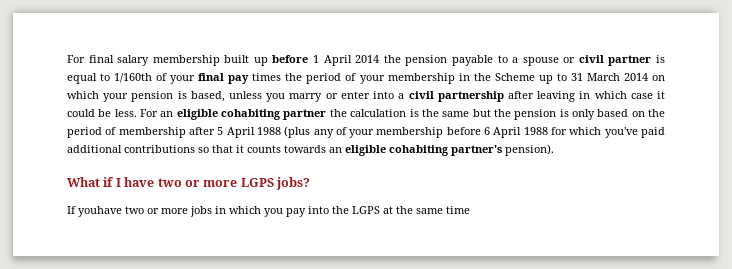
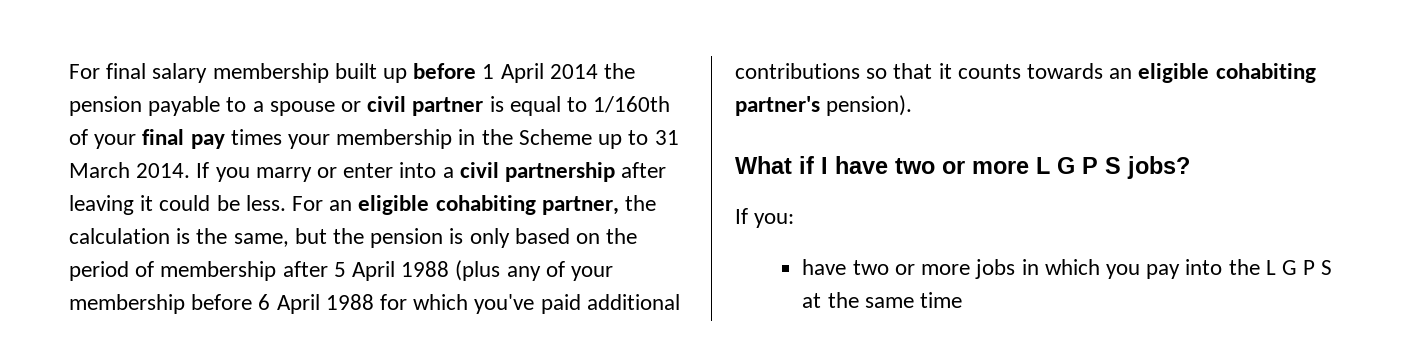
[285,73,357,84] the period of -> (282, 137) none
[623,73,665,81] [67,91,263,102] 2014 on which your pension is based, unless -> [136,162,210,178] 2014. If
[579,91,653,99] in which case -> (134, 205) none
[283,109,327,120] partner -> [541,196,619,215] partner,
[442,111,470,117] same -> [233,233,289,247] same,
[240,178,274,187] LGPS -> [1036,157,1121,174] L G P S
[78,206,122,217] youhave -> [754,213,795,228] [802,259,847,275] you: // have
[352,206,380,214] LGPS -> [1265,260,1333,275] L G P S

